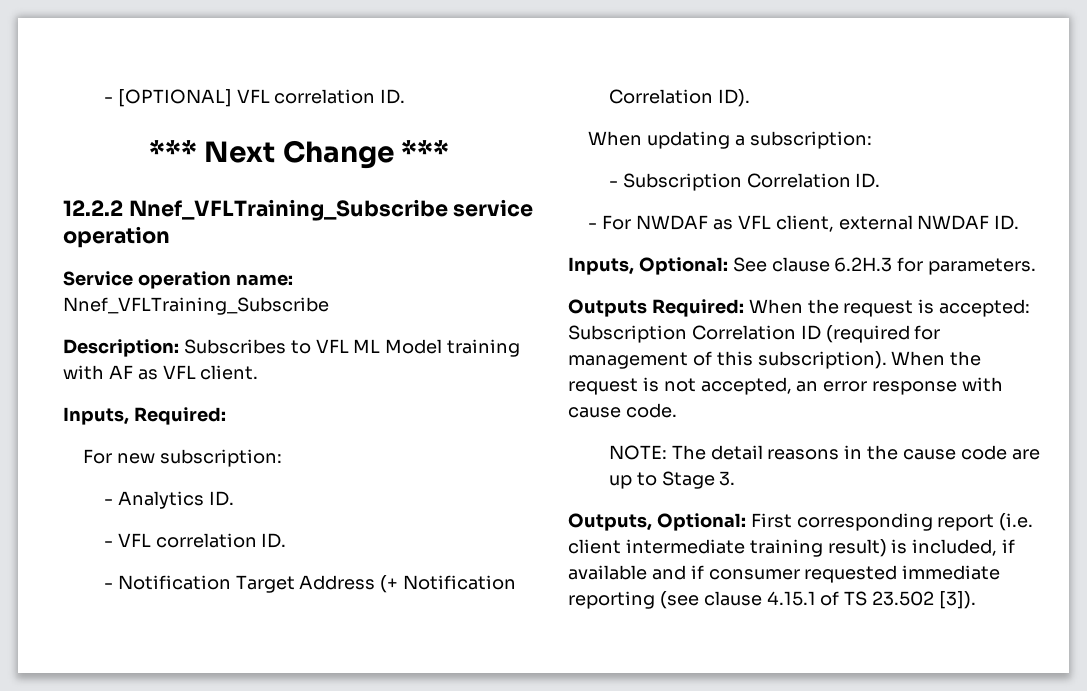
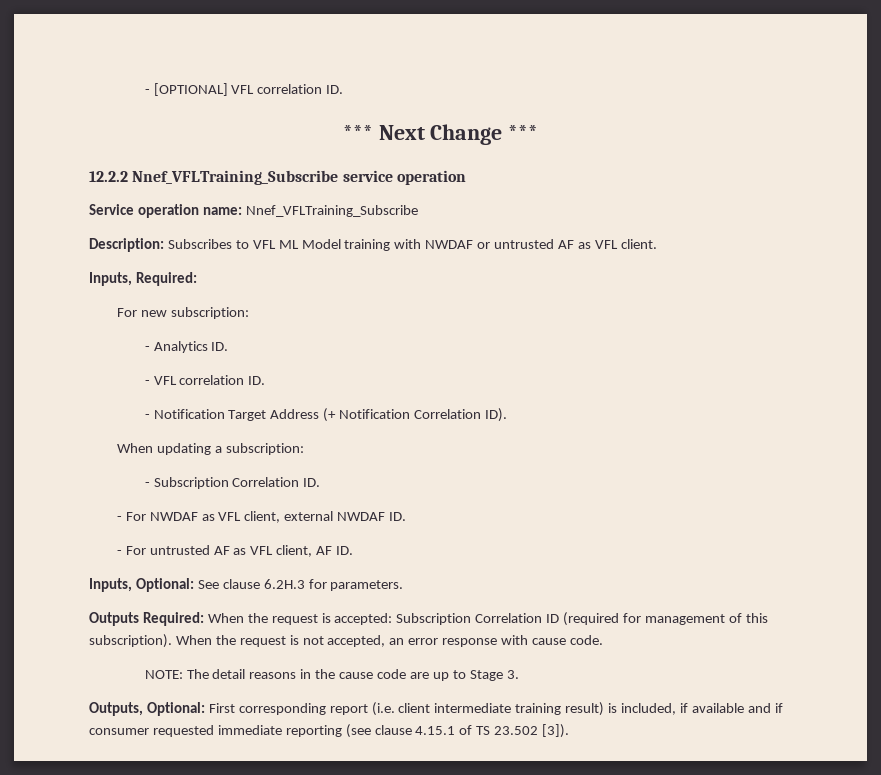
(104, 372) none -> [425,239,555,249] NWDAF or untrusted
(1020, 222) none -> [116,545,354,557] // - For untrusted AF as VFL client, AF ID.

